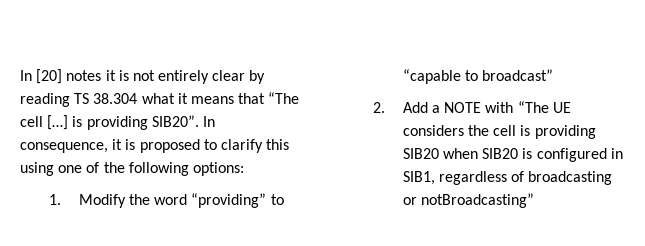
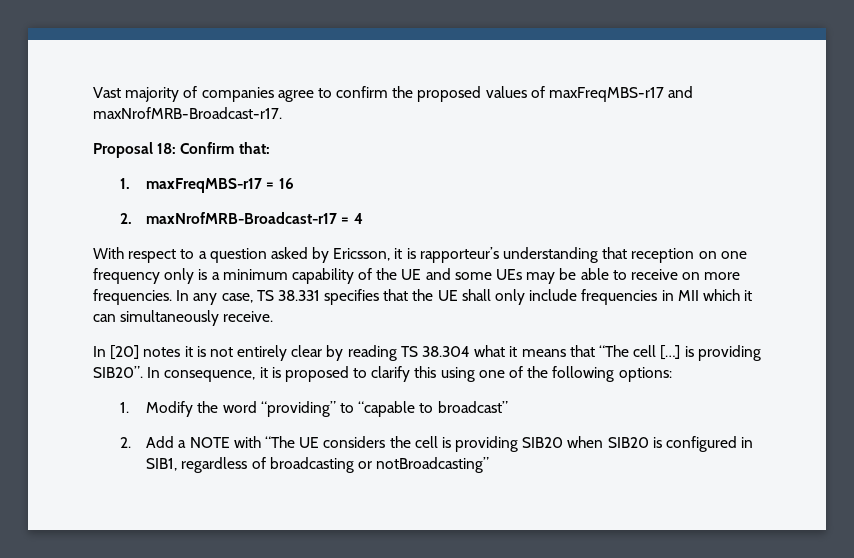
(20, 75) none -> [93,86,694,102] [93,107,282,119] [93,142,270,158] [119,178,294,193] [119,212,363,224] [93,247,747,263] [93,268,741,284] [93,289,753,305] [93,310,274,326] Vast majority of companies agree to confirm the proposed values of maxFreqMBS-r17 and maxNrofMRB-Broadcast-r17. // Proposal 18: Confirm that: // 1. maxFreqMBS-r17 = 16 // 2. maxNrofMRB-Broadcast-r17 = 4 // With respect to a question asked by Ericsson, it is rapporteur’s understanding that reception on one frequency only is a minimum capability of the UE and some UEs may be able to receive on more frequencies. In any case, TS 38.331 specifies that the UE shall only include frequencies in MII which it can simultaneously receive. //

